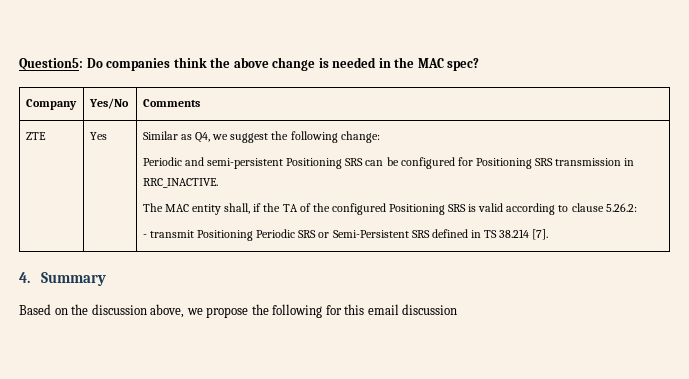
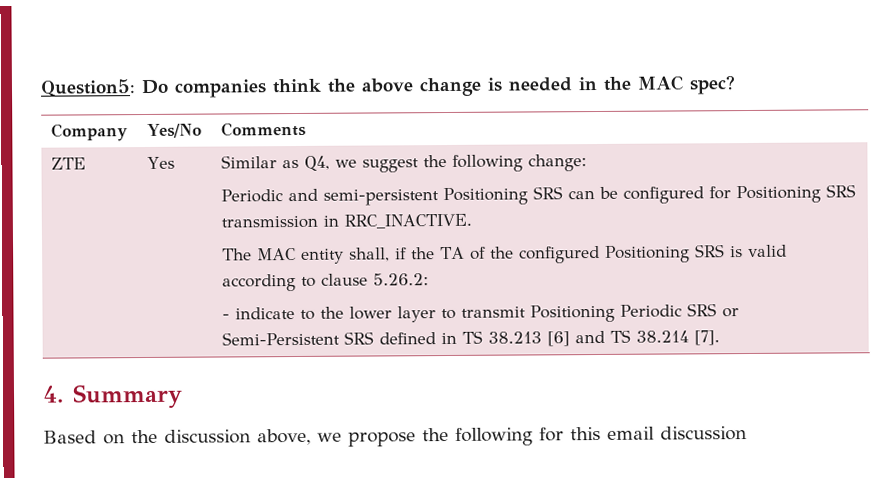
(147, 236) none -> [234,306,456,323] indicate to the lower layer to
(497, 234) none -> [487,329,631,347] 38.213 [6] and TS

